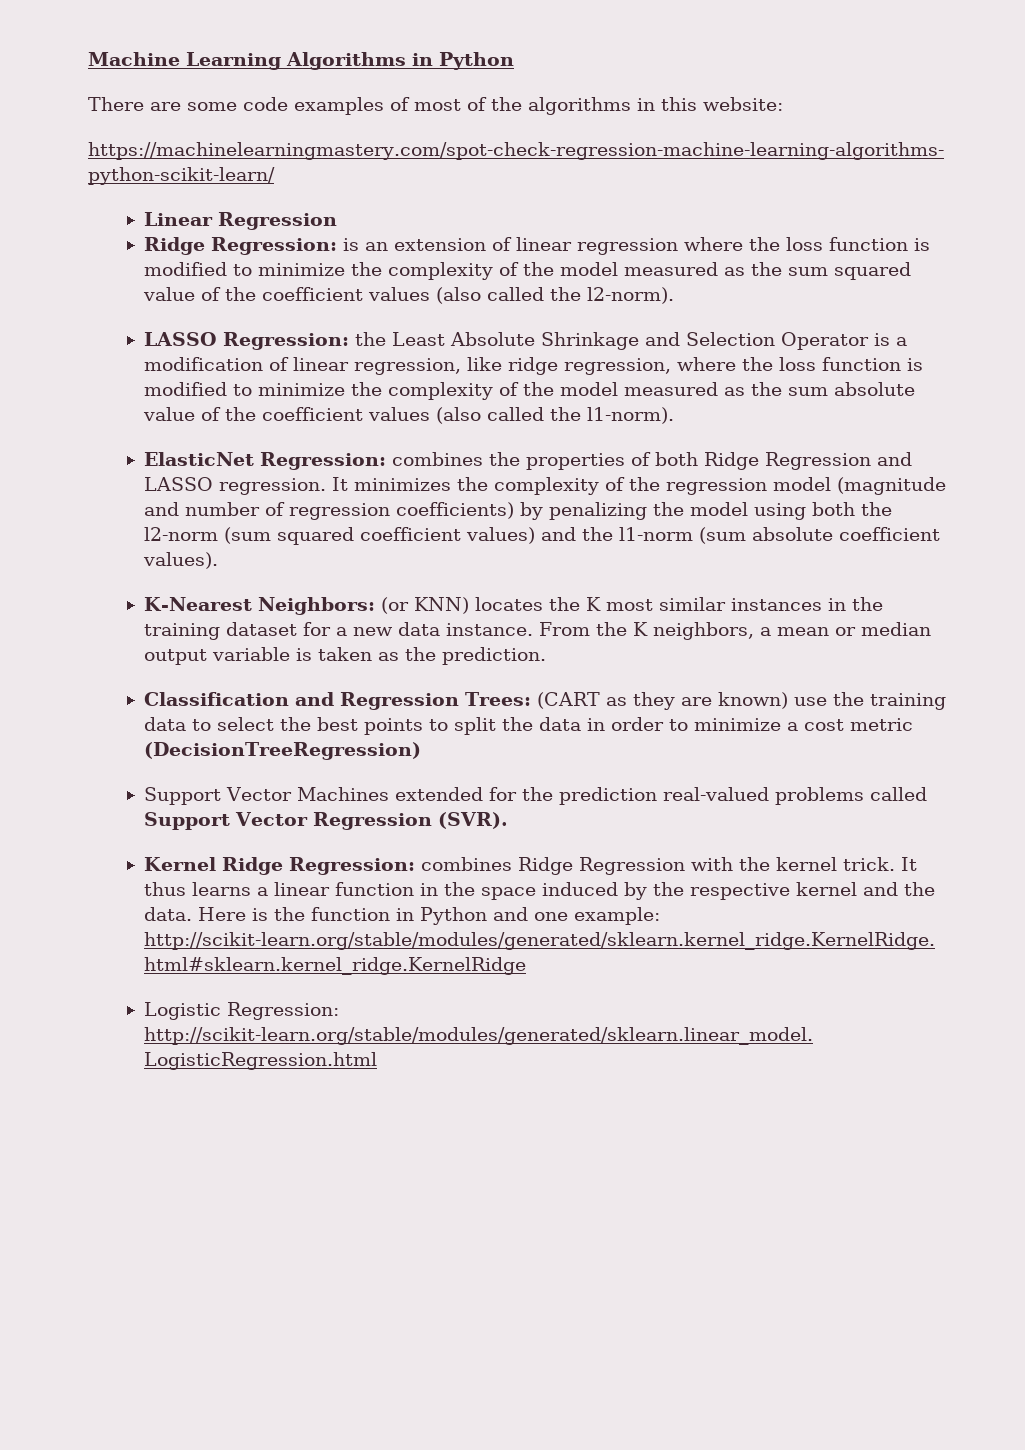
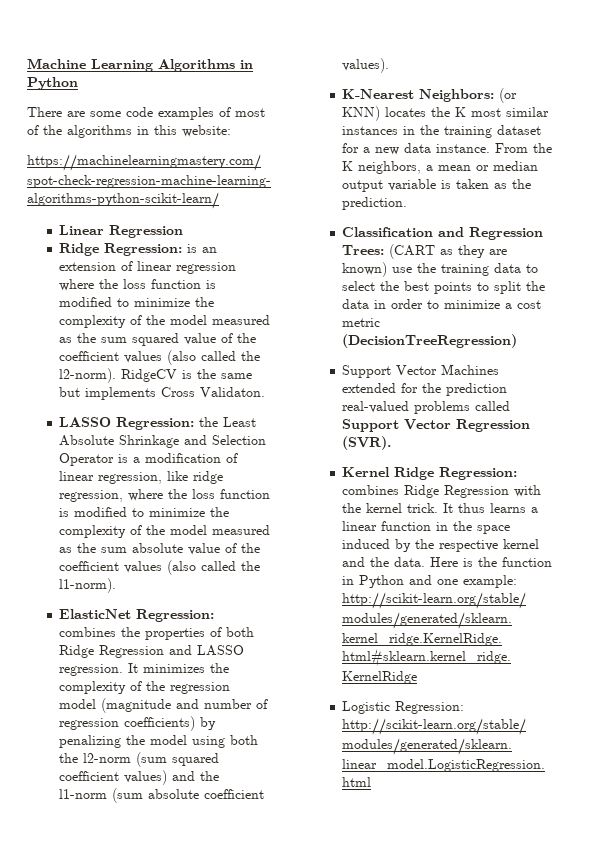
(675, 295) none -> [121,369,253,382] [59,387,266,400] RidgeCV is the same but implements Cross Validaton.

